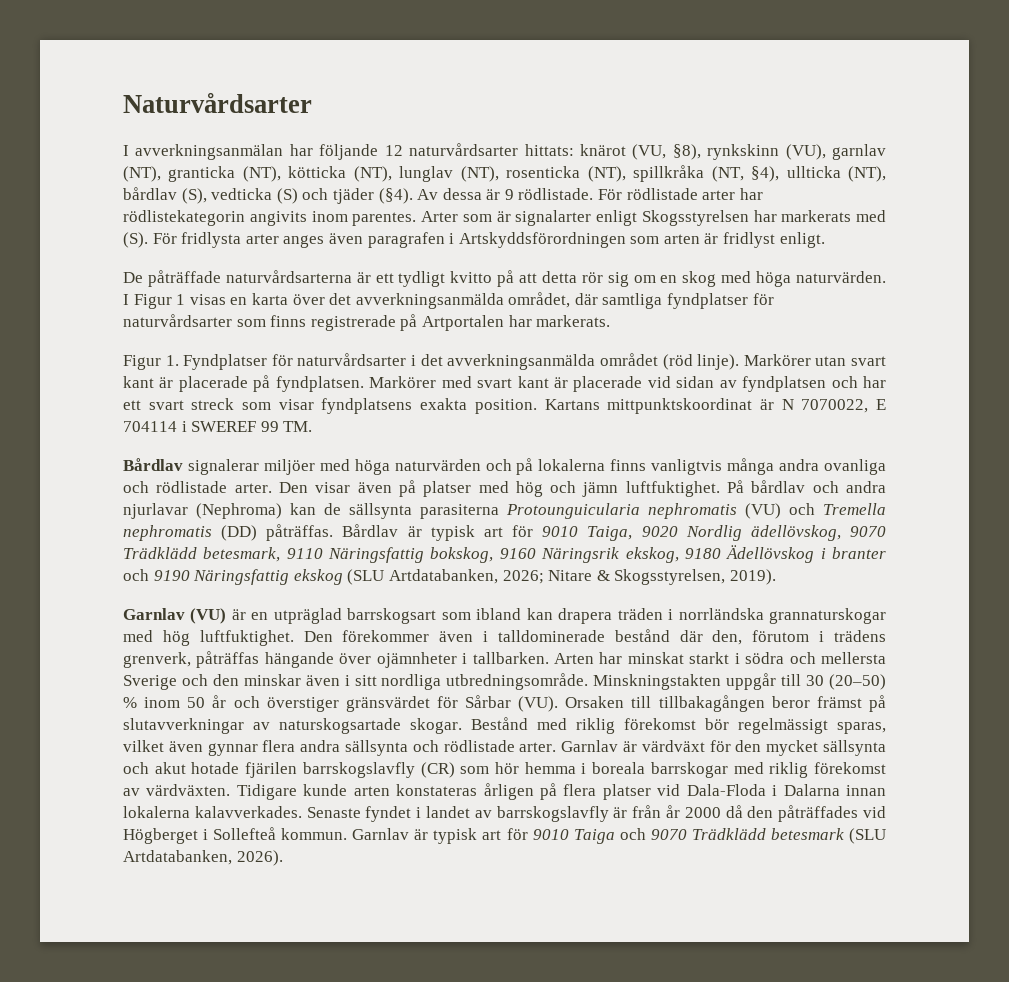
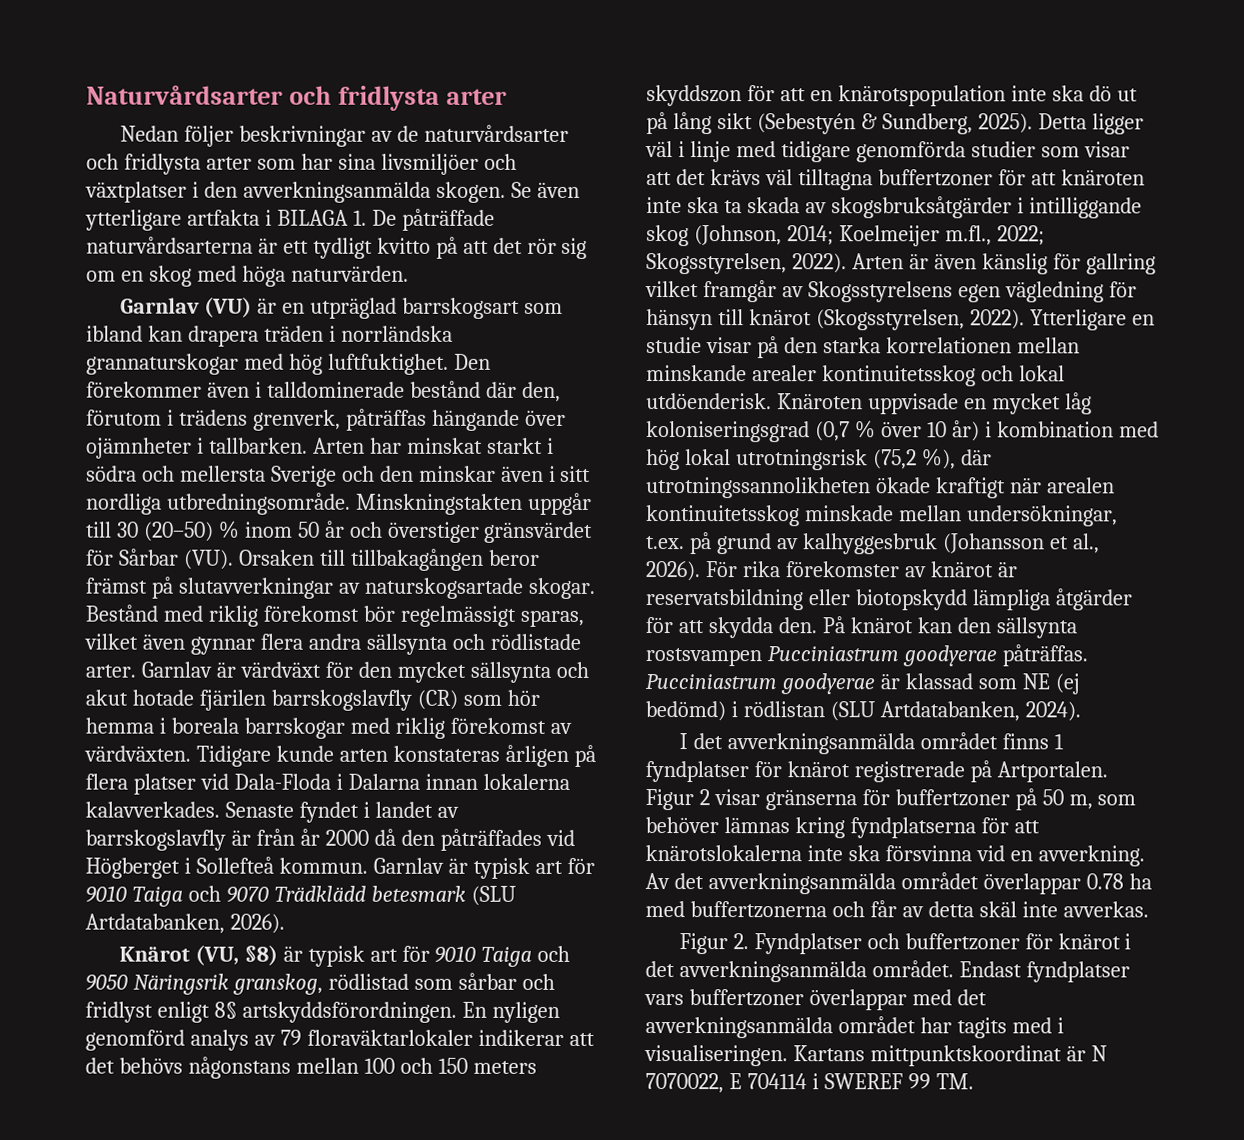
[123,143,886,160] [123,165,886,182] [123,187,763,204] [123,210,886,226] [123,232,825,248] // I avverkningsanmälan har följande 12 naturvårdsarter hittats: knärot (VU, §8), rynkskinn (VU), garnlav (NT), granticka (NT), kötticka (NT), lunglav (NT), rosenticka (NT), spillkråka (NT, §4), ullticka (NT), bårdlav (S), vedticka (S) och tjäder (§4). Av dessa är 9 rödlistade. För rödlistade arter har rödlistekategorin angivits inom parentes. Arter som är signalarter enligt Skogsstyrelsen har markerats med (S). För fridlysta arter anges även paragrafen i Artskyddsförordningen som arten är fridlyst enligt. // -> [288,85,507,111] [119,124,569,147] [86,153,517,175] [85,181,580,203] [85,209,367,231] och fridlysta arter // Nedan följer beskrivningar av de naturvårdsarter och fridlysta arter som har sina livsmiljöer och växtplatser i den avverkningsanmälda skogen. Se även ytterligare artfakta i BILAGA 1.
[541,271,577,283] detta -> [492,237,523,254] det
[123,292,774,309] [123,314,611,331] [123,353,886,370] [123,375,886,392] [123,398,887,414] [123,421,313,432] [123,458,886,475] [123,480,886,497] [123,503,886,519] [123,524,886,541] [123,545,887,563] [123,569,776,585] I Figur 1 visas en karta över det avverkningsanmälda området, där samtliga fyndplatser för naturvårdsarter som finns registrerade på Artportalen har markerats. // Figur 1. Fyndplatser för naturvårdsarter i det avverkningsanmälda området (röd linje). Markörer utan svart kant är placerade på fyndplatsen. Markörer med svart kant är placerade vid sidan av fyndplatsen och har ett svart streck som visar fyndplatsens exakta position. Kartans mittpunktskoordinat är N 7070022, E 704114 i SWEREF 99 TM. // Bårdlav signalerar miljöer med höga naturvärden och på lokalerna finns vanligtvis många andra ovanliga och rödlistade arter. Den visar även på platser med hög och jämn luftfuktighet. På bårdlav och andra njurlavar (Nephroma) kan de sällsynta parasiterna Protounguicularia nephromatis (VU) och Tremella nephromatis (DD) påträffas. Bårdlav är typisk art för 9010 Taiga, 9020 Nordlig ädellövskog, 9070 Trädklädd betesmark, 9110 Näringsfattig bokskog, 9160 Näringsrik ekskog, 9180 Ädellövskog i branter och 9190 Näringsfattig ekskog (SLU Artdatabanken, 2026; Nitare & Skogsstyrelsen, 2019). -> (409, 273) none
(283, 858) none -> [118,944,571,967] [85,972,555,995] [85,1001,560,1023] [85,1029,595,1051] [85,1056,537,1079] [646,85,1138,107] [646,112,1144,135] [645,141,1130,163] [646,169,1145,191] [646,196,1142,219] [646,225,1045,247] [646,253,1156,275] [645,280,1137,303] [646,309,1155,331] [646,336,1080,359] [646,365,1065,387] [646,392,1092,415] [646,420,1159,443] [646,448,992,471] [646,477,1115,499] [646,505,1118,527] [646,532,1100,555] [645,561,1018,582] [645,588,1132,611] [645,616,1077,639] [645,644,1088,667] [645,673,1080,695] [645,701,1081,722] [678,732,1064,755] [645,760,1108,783] [645,788,1137,811] [645,817,1040,839] [645,845,1145,867] [645,872,1152,895] [645,900,1149,919] [678,933,1132,955] [645,960,1130,983] [644,989,987,1011] [645,1016,1064,1039] [644,1045,1107,1067] [645,1073,974,1094] // Knärot (VU, §8) är typisk art för 9010 Taiga och 9050 Näringsrik granskog, rödlistad som sårbar och fridlyst enligt 8§ artskyddsförordningen. En nyligen genomförd analys av 79 floraväktarlokaler indikerar att det behövs någonstans mellan 100 och 150 meters skyddszon för att en knärotspopulation inte ska dö ut på lång sikt (Sebestyén & Sundberg, 2025). Detta ligger väl i linje med tidigare genomförda studier som visar att det krävs väl tilltagna buffertzoner för att knäroten inte ska ta skada av skogsbruksåtgärder i intilliggande skog (Johnson, 2014; Koelmeijer m.fl., 2022; Skogsstyrelsen, 2022). Arten är även känslig för gallring vilket framgår av Skogsstyrelsens egen vägledning för hänsyn till knärot (Skogsstyrelsen, 2022). Ytterligare en studie visar på den starka korrelationen mellan minskande arealer kontinuitetsskog och lokal utdöenderisk. Knäroten uppvisade en mycket låg koloniseringsgrad (0,7 % över 10 år) i kombination med hög lokal utrotningsrisk (75,2 %), där utrotningssannolikheten ökade kraftigt när arealen kontinuitetsskog minskade mellan undersökningar, t.ex. på grund av kalhyggesbruk (Johansson et al., 2026). För rika förekomster av knärot är reservatsbildning eller biotopskydd lämpliga åtgärder för att skydda den. På knärot kan den sällsynta rostsvampen Pucciniastrum goodyerae påträffas. Pucciniastrum goodyerae är klassad som NE (ej bedömd) i rödlistan (SLU Artdatabanken, 2024). // I det avverkningsanmälda området finns 1 fyndplatser för knärot registrerade på Artportalen. Figur 2 visar gränserna för buffertzoner på 50 m, som behöver lämnas kring fyndplatserna för att knärotslokalerna inte ska försvinna vid en avverkning. Av det avverkningsanmälda området överlappar 0.78 ha med buffertzonerna och får av detta skäl inte avverkas. // Figur 2. Fyndplatser och buffertzoner för knärot i det avverkningsanmälda området. Endast fyndplatser vars buffertzoner överlappar med det avverkningsanmälda området har tagits med i visualiseringen. Kartans mittpunktskoordinat är N 7070022, E 704114 i SWEREF 99 TM.

